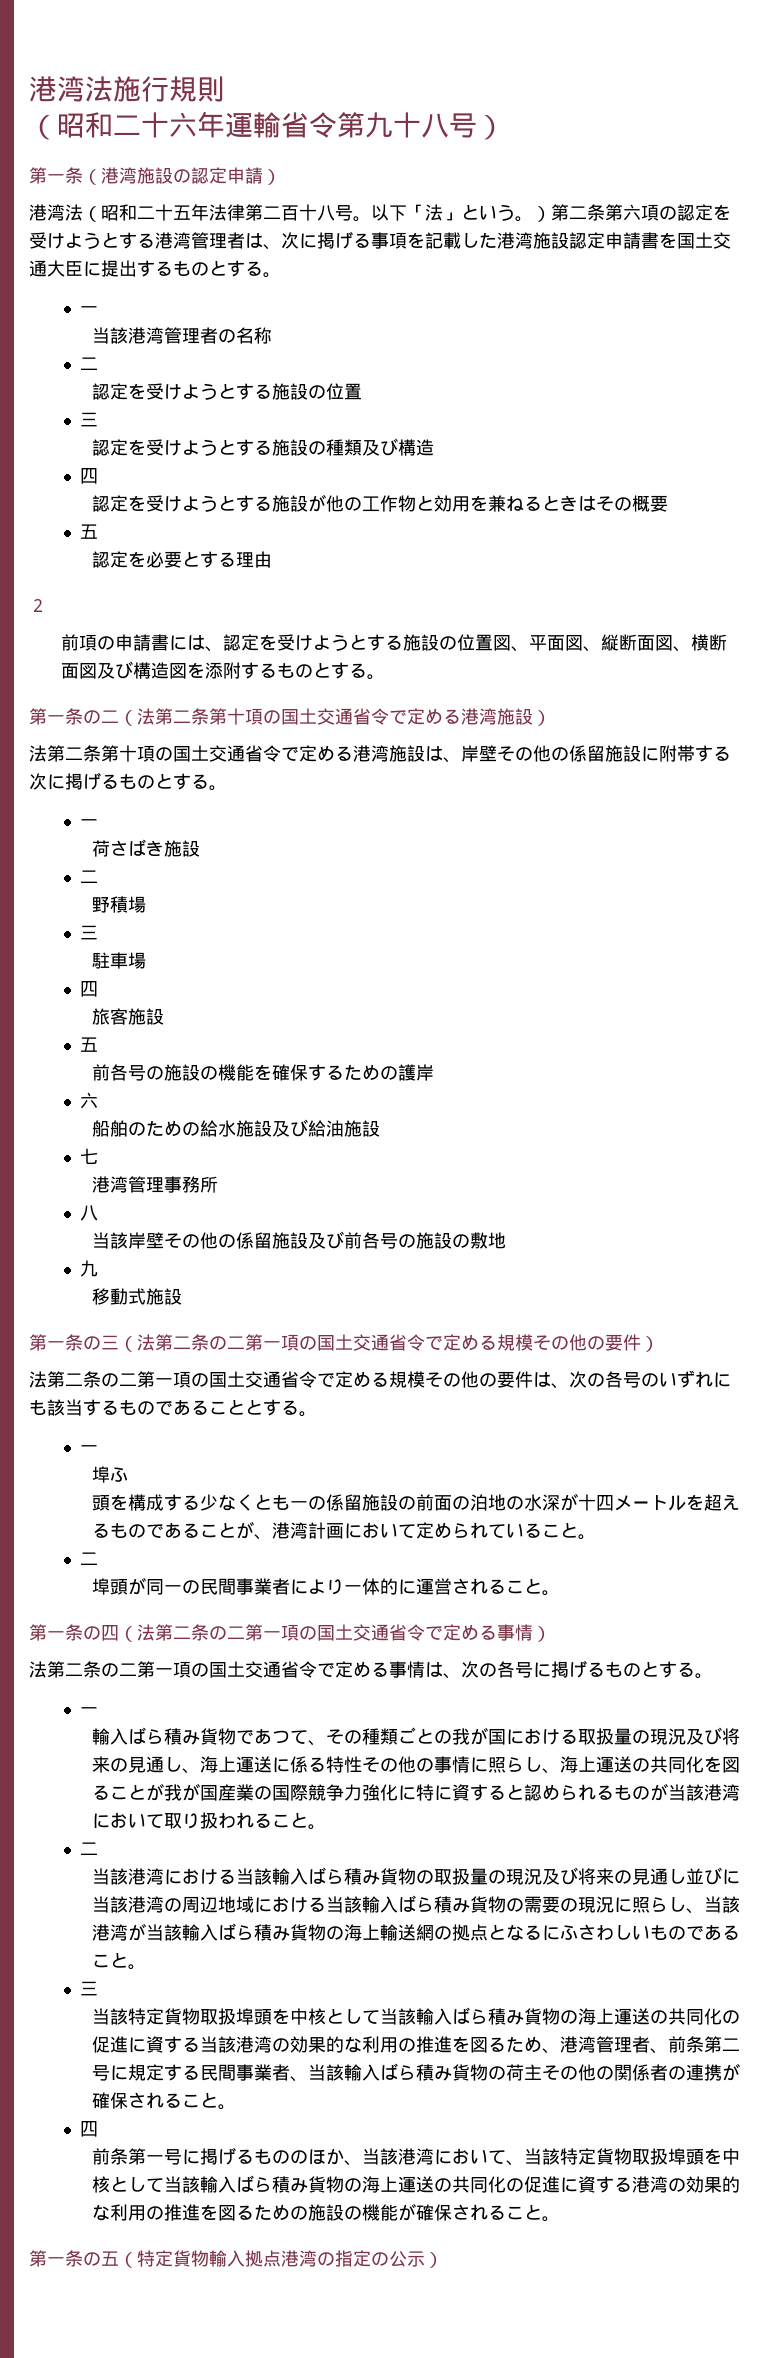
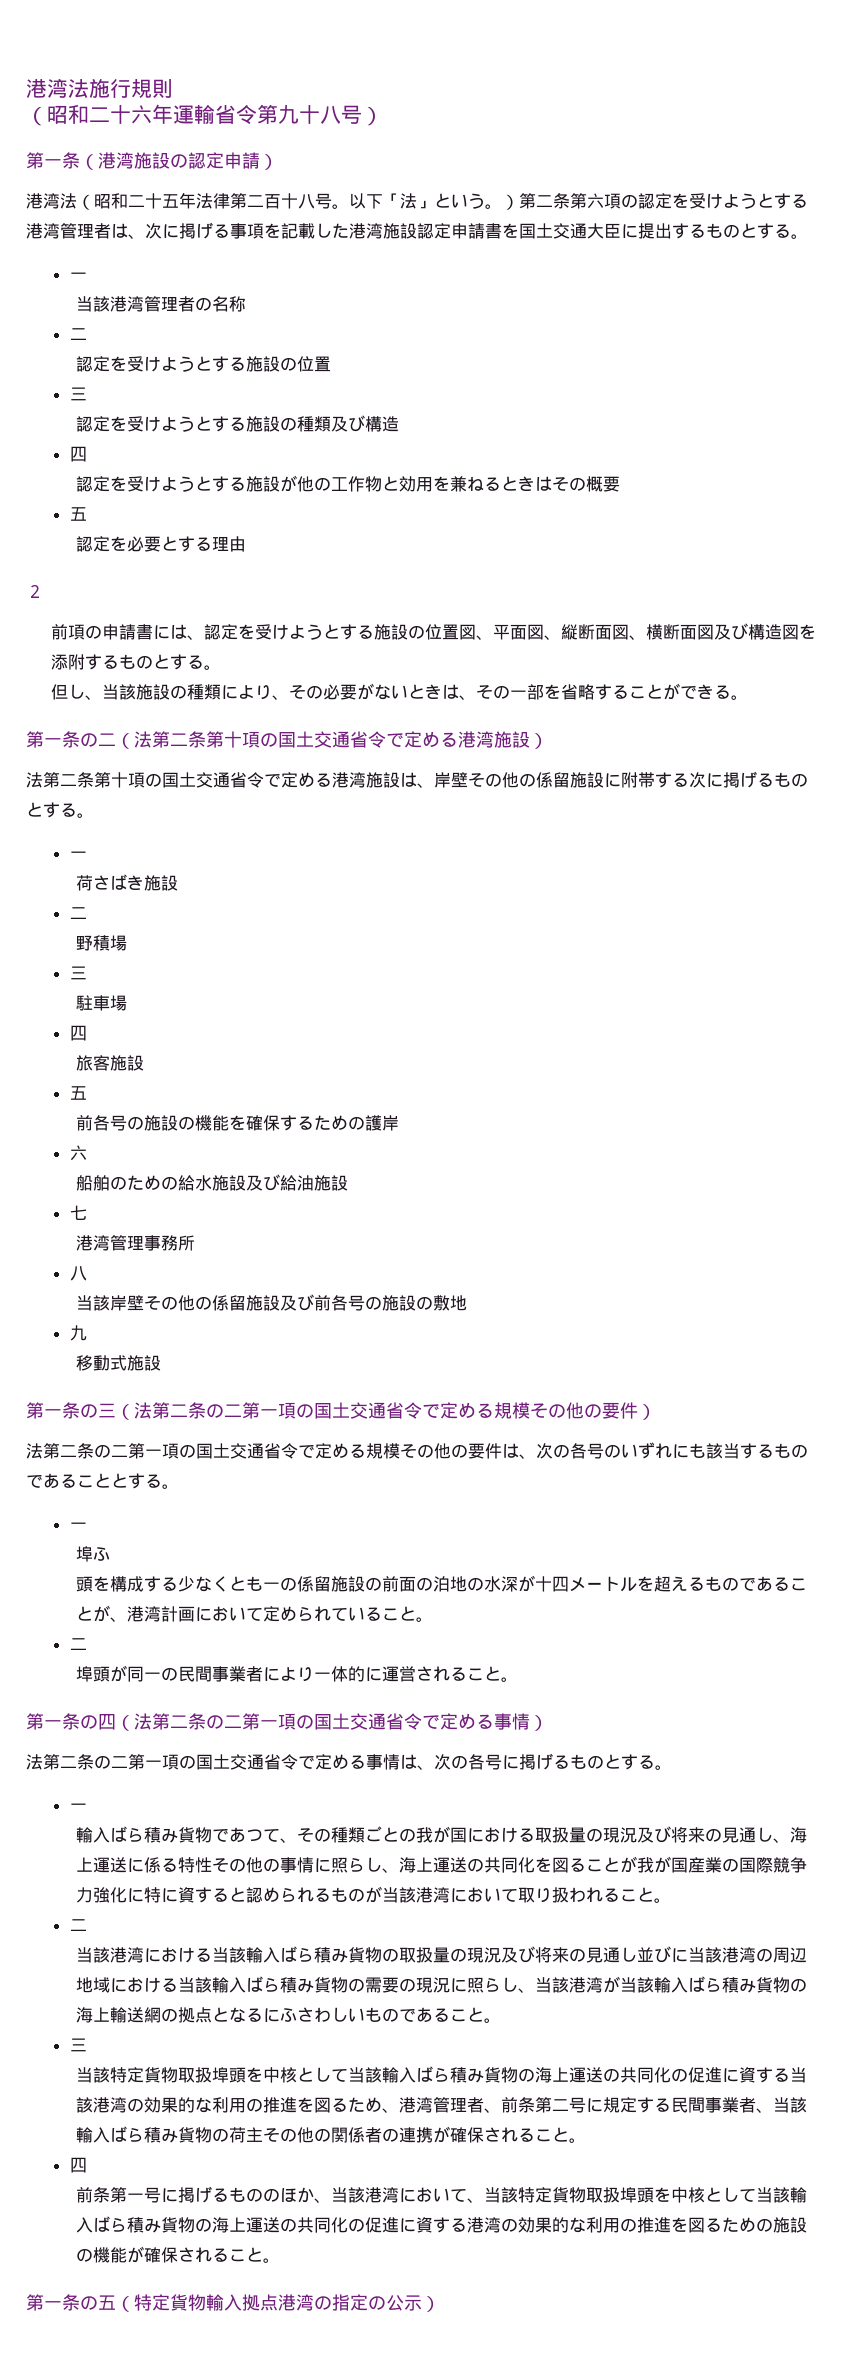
(385, 677) none -> [50,683,748,700] // 但し、当該施設の種類により、その必要がないときは、その一部を省略することができる。

